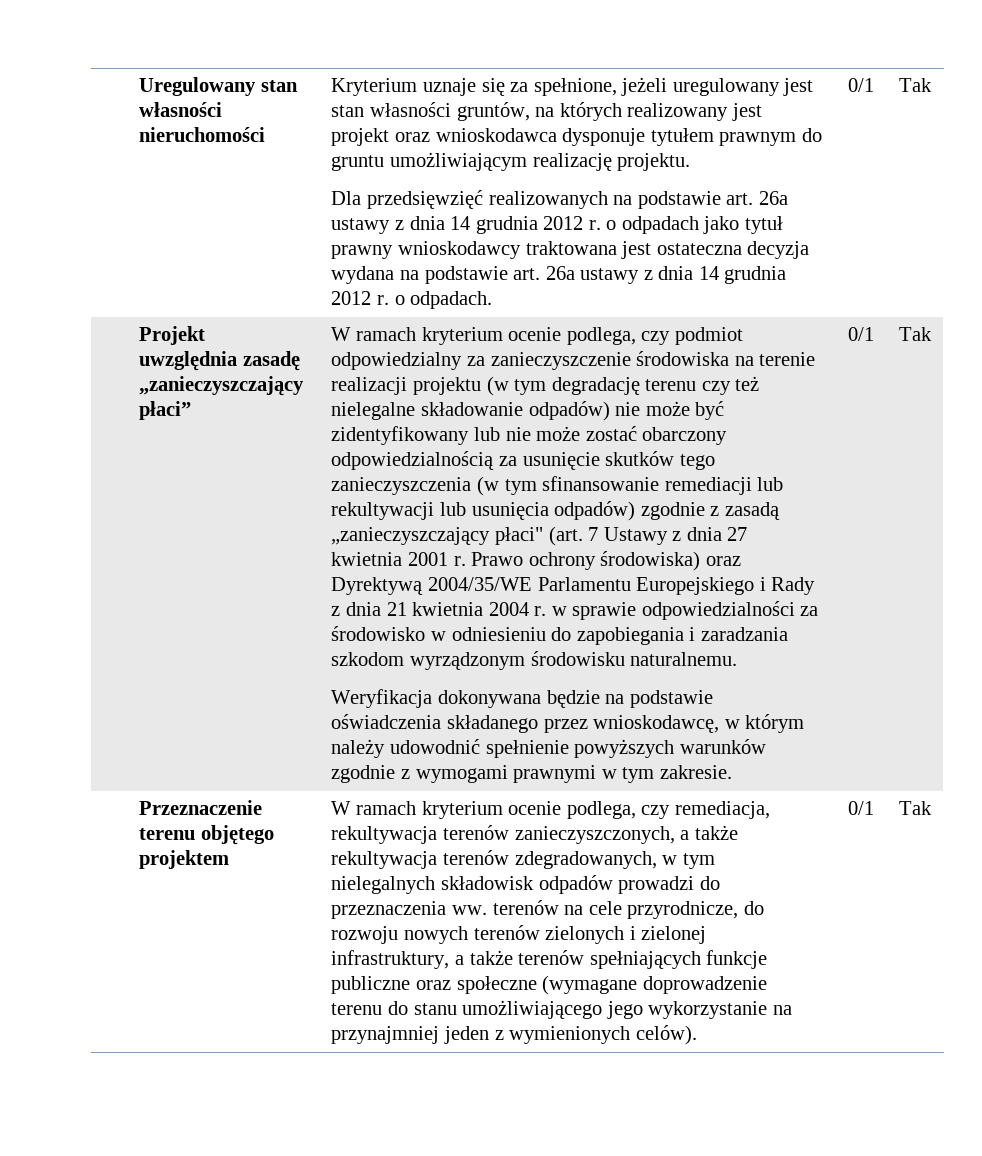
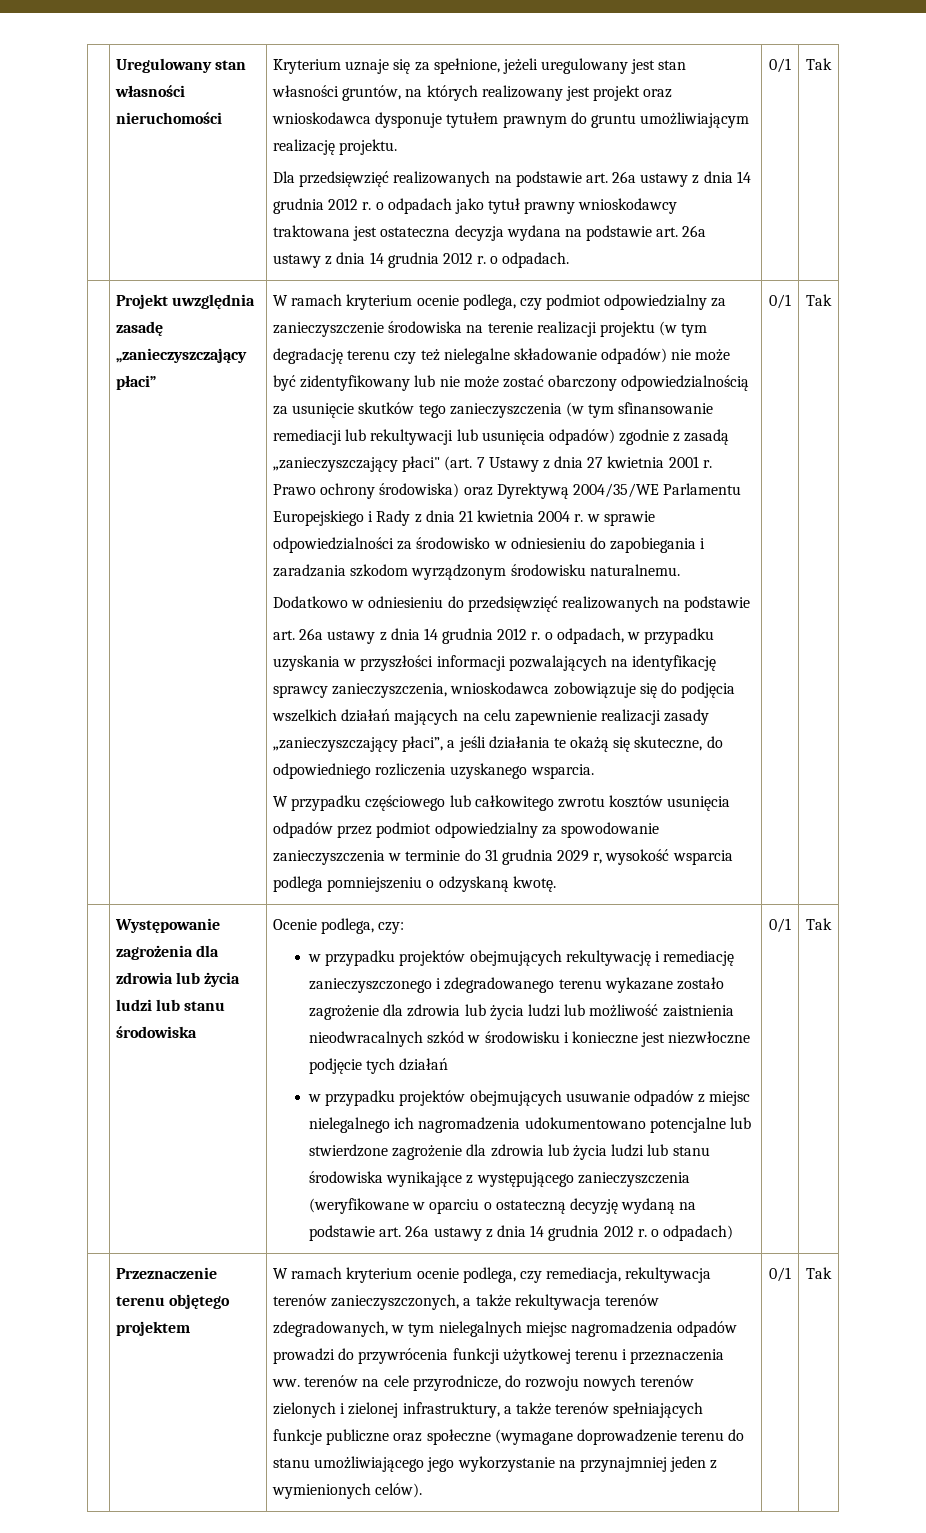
[331,689,713,708] [331,714,805,733] [331,739,766,758] [331,765,732,783] Weryfikacja dokonywana będzie na podstawie oświadczenia składanego przez wnioskodawcę, w którym należy udowodnić spełnienie powyższych warunków zgodnie z wymogami prawnymi w tym zakresie. -> [272,596,751,612] [272,628,715,644] [272,655,717,671] [272,682,736,698] [271,709,710,725] [272,736,723,752] [272,763,594,779] [272,795,731,811] [272,822,659,838] [272,849,733,865] [272,876,556,892] [769,294,791,309] [806,294,832,306] [114,918,220,933] [115,945,220,960] [115,972,241,987] [115,999,226,1011] [115,1026,197,1038] [272,918,405,934] [308,950,735,966] [309,977,724,993] [309,1004,734,1020] [309,1031,751,1047] [309,1058,449,1074] [308,1090,751,1106] [309,1117,751,1133] [309,1144,710,1160] [309,1171,690,1187] [309,1198,697,1214] [309,1225,734,1241] Dodatkowo w odniesieniu do przedsięwzięć realizowanych na podstawie // art. 26a ustawy z dnia 14 grudnia 2012 r. o odpadach, w przypadku uzyskania w przyszłości informacji pozwalających na identyfikację sprawcy zanieczyszczenia, wnioskodawca zobowiązuje się do podjęcia wszelkich działań mających na celu zapewnienie realizacji zasady „zanieczyszczający płaci”, a jeśli działania te okażą się skuteczne, do odpowiedniego rozliczenia uzyskanego wsparcia. // W przypadku częściowego lub całkowitego zwrotu kosztów usunięcia odpadów przez podmiot odpowiedzialny za spowodowanie zanieczyszczenia w terminie do 31 grudnia 2029 r, wysokość wsparcia podlega pomniejszeniu o odzyskaną kwotę. | 0/1 | Tak // | Występowanie zagrożenia dla zdrowia lub życia ludzi lub stanu środowiska | Ocenie podlega, czy: // w przypadku projektów obejmujących rekultywację i remediację zanieczyszczonego i zdegradowanego terenu wykazane zostało zagrożenie dla zdrowia lub życia ludzi lub możliwość zaistnienia nieodwracalnych szkód w środowisku i konieczne jest niezwłoczne podjęcie tych działań // w przypadku projektów obejmujących usuwanie odpadów z miejsc nielegalnego ich nagromadzenia udokumentowano potencjalne lub stwierdzone zagrożenie dla zdrowia lub życia ludzi lub stanu środowiska wynikające z występującego zanieczyszczenia (weryfikowane w oparciu o ostateczną decyzję wydaną na podstawie art. 26a ustawy z dnia 14 grudnia 2012 r. o odpadach)
[440,876,534,890] składowisk -> [525,1321,673,1337] miejsc nagromadzenia
(720, 883) none -> [358,1348,628,1364] przywrócenia funkcji użytkowej terenu i

